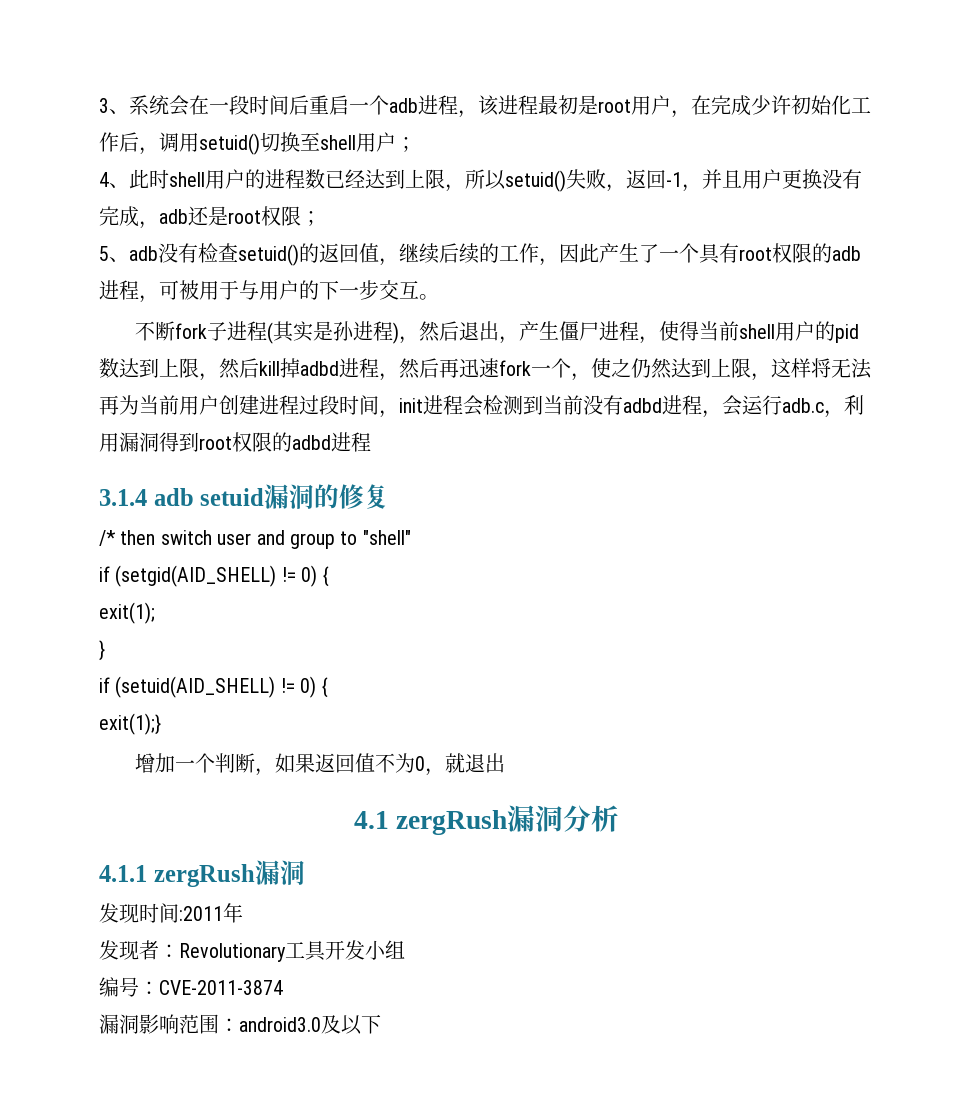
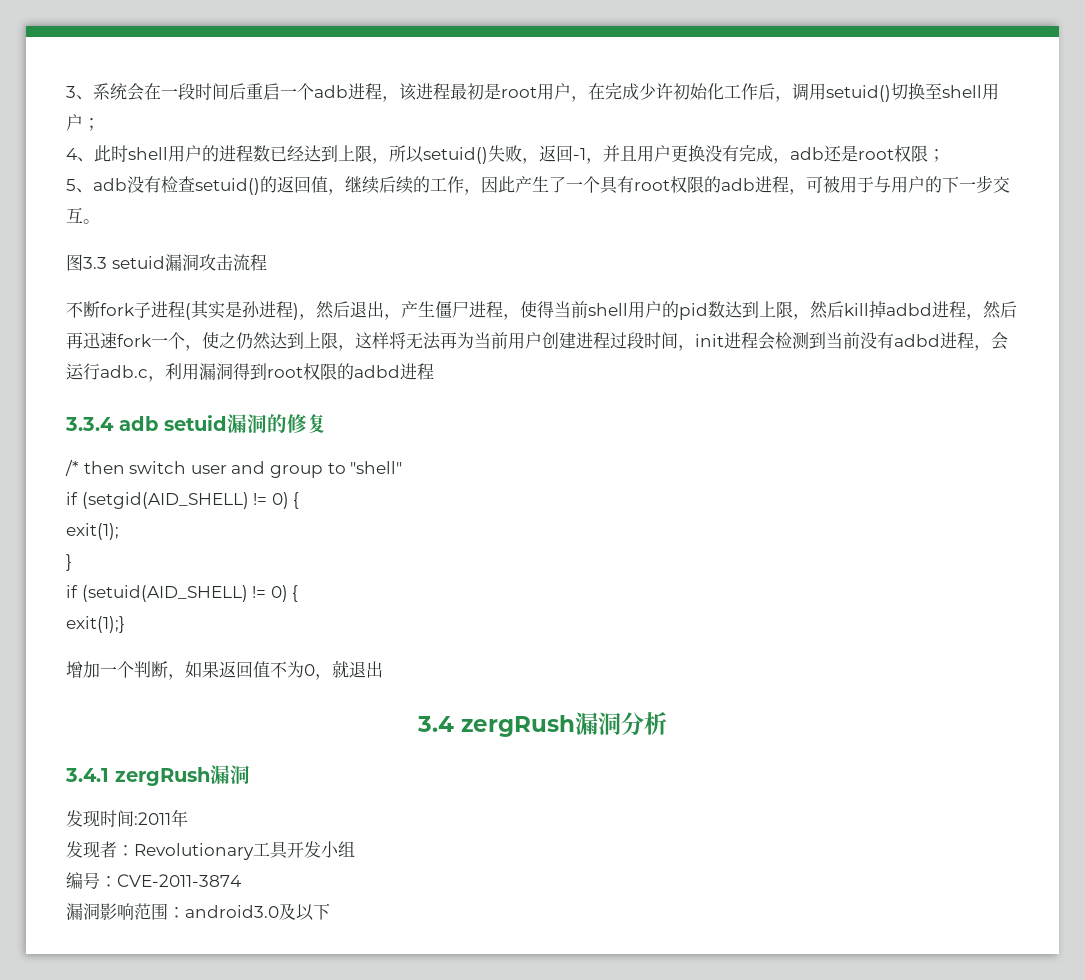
(439, 297) none -> [66,254,267,271] // 图3.3 setuid漏洞攻击流程
[99,489,147,506] 3.1.4 -> [65,417,114,431] 3.3.4
[353,811,389,829] 4.1 -> [417,716,454,732] 3.4
[99,865,147,882] 4.1.1 -> [65,768,109,782] 3.4.1

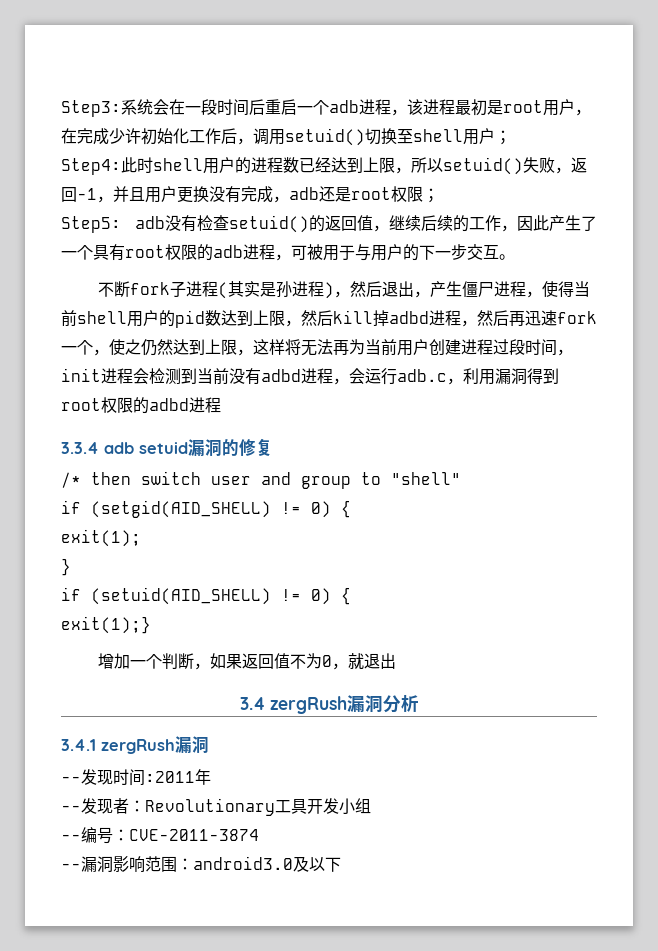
[66,86,93,100] 3、 -> [61,100,121,117] Step3:
[66,148,94,162] 4、 -> [61,158,121,175] Step4:
[66,179,93,193] 5、 -> [61,216,121,233] Step5:
[66,254,267,271] // 图3.3 setuid漏洞攻击流程 -> (515, 257) none
(250, 775) none -> [61,776,81,783] --
(188, 818) none -> [61,805,81,812] --
(355, 849) none -> [61,834,81,841] --
(241, 880) none -> [61,863,81,870] --

